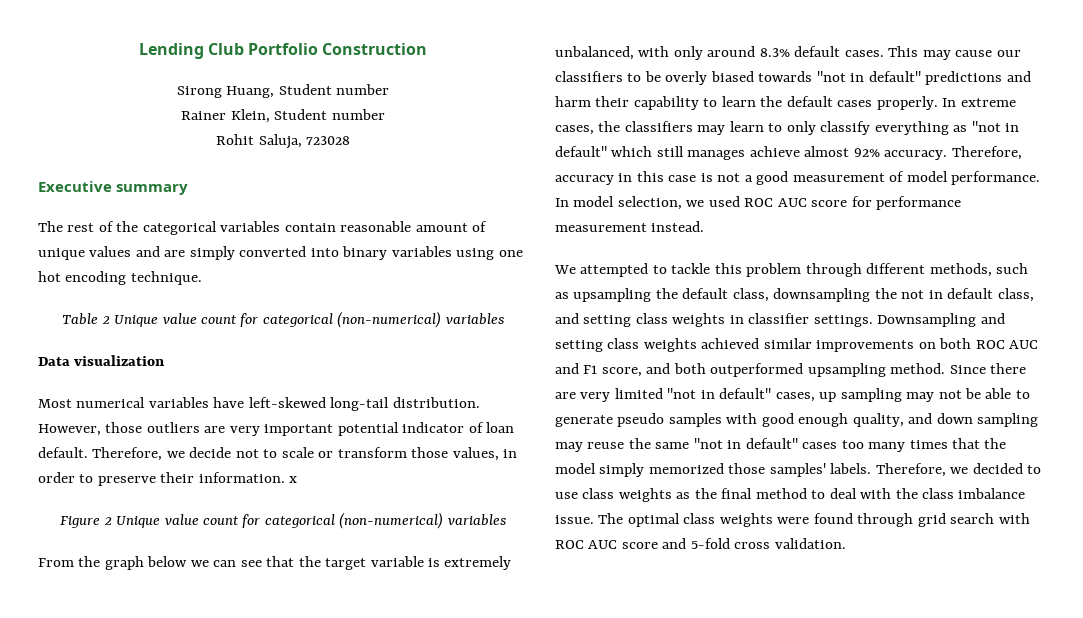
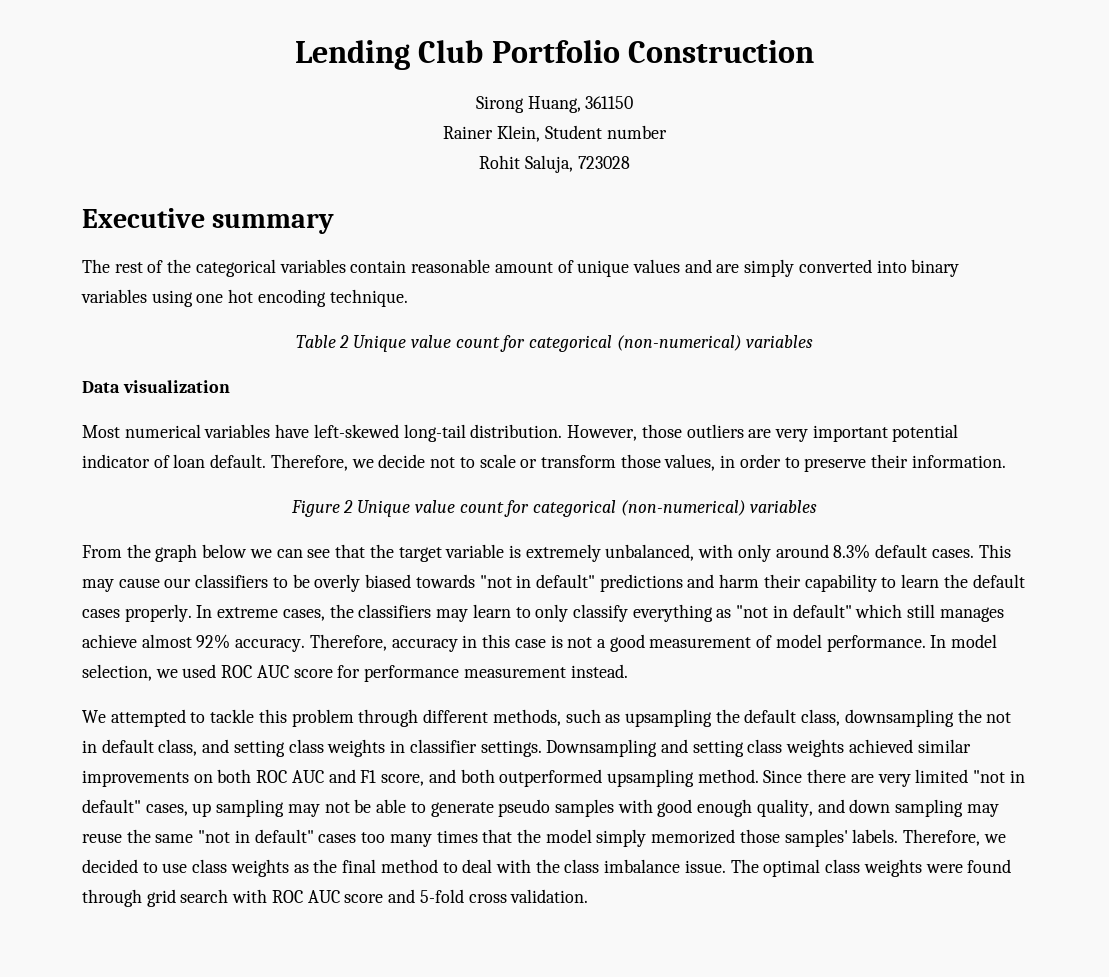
[278,84,390,95] Student number -> [585,96,634,109] 361150
[289,476,298,483] x -> (1006, 461) none

